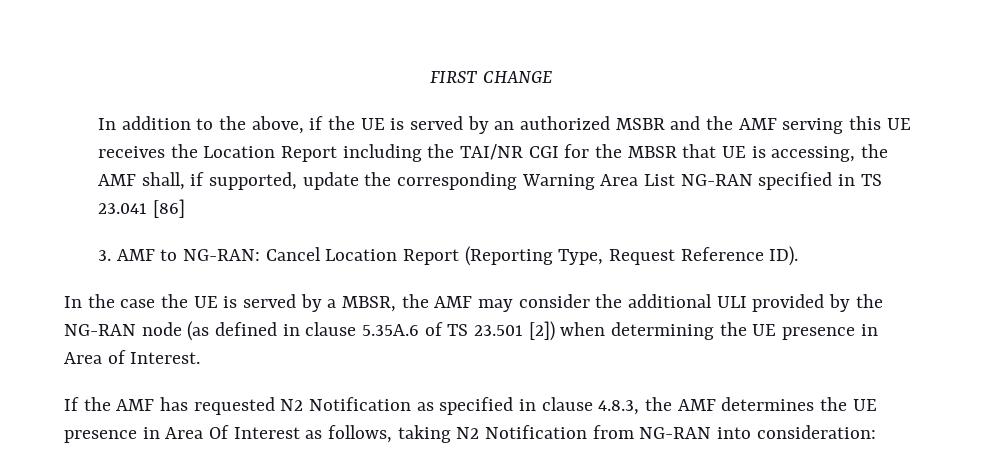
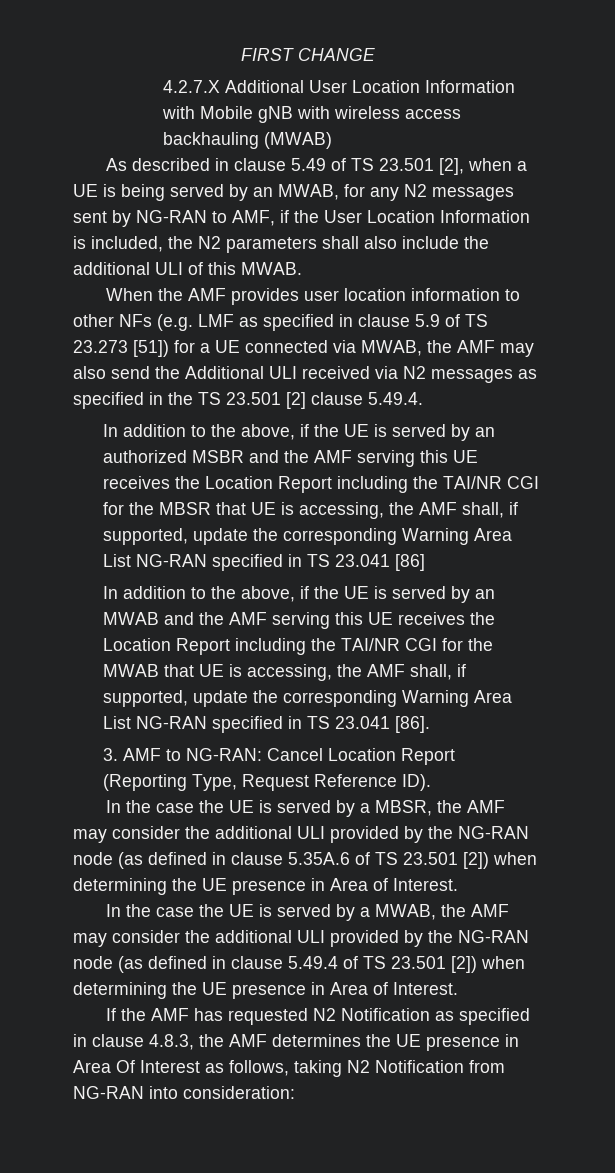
(552, 77) none -> [162,80,515,93] [161,106,461,123] [162,132,332,149] [105,158,527,175] [73,184,514,201] [73,210,530,227] [73,236,489,253] [73,262,302,275] [105,288,520,305] [73,314,488,331] [73,340,534,357] [73,366,537,383] [73,392,423,409] // 4.2.7.X Additional User Location Information with Mobile gNB with wireless access backhauling (MWAB) // As described in clause 5.49 of TS 23.501 [2], when a UE is being served by an MWAB, for any N2 messages sent by NG-RAN to AMF, if the User Location Information is included, the N2 parameters shall also include the additional ULI of this MWAB. // When the AMF provides user location information to other NFs (e.g. LMF as specified in clause 5.9 of TS 23.273 [51]) for a UE connected via MWAB, the AMF may also send the Additional ULI received via N2 messages as specified in the TS 23.501 [2] clause 5.49.4.
(185, 208) none -> [102,586,495,603] [102,612,495,629] [102,638,493,655] [102,664,466,681] [102,690,512,707] [102,716,430,733] // In addition to the above, if the UE is served by an MWAB and the AMF serving this UE receives the Location Report including the TAI/NR CGI for the MWAB that UE is accessing, the AMF shall, if supported, update the corresponding Warning Area List NG-RAN specified in TS 23.041 [86].
(201, 358) none -> [105,904,509,921] [73,930,529,947] [73,956,525,973] [73,982,458,999] // In the case the UE is served by a MWAB, the AMF may consider the additional ULI provided by the NG-RAN node (as defined in clause 5.49.4 of TS 23.501 [2]) when determining the UE presence in Area of Interest.

